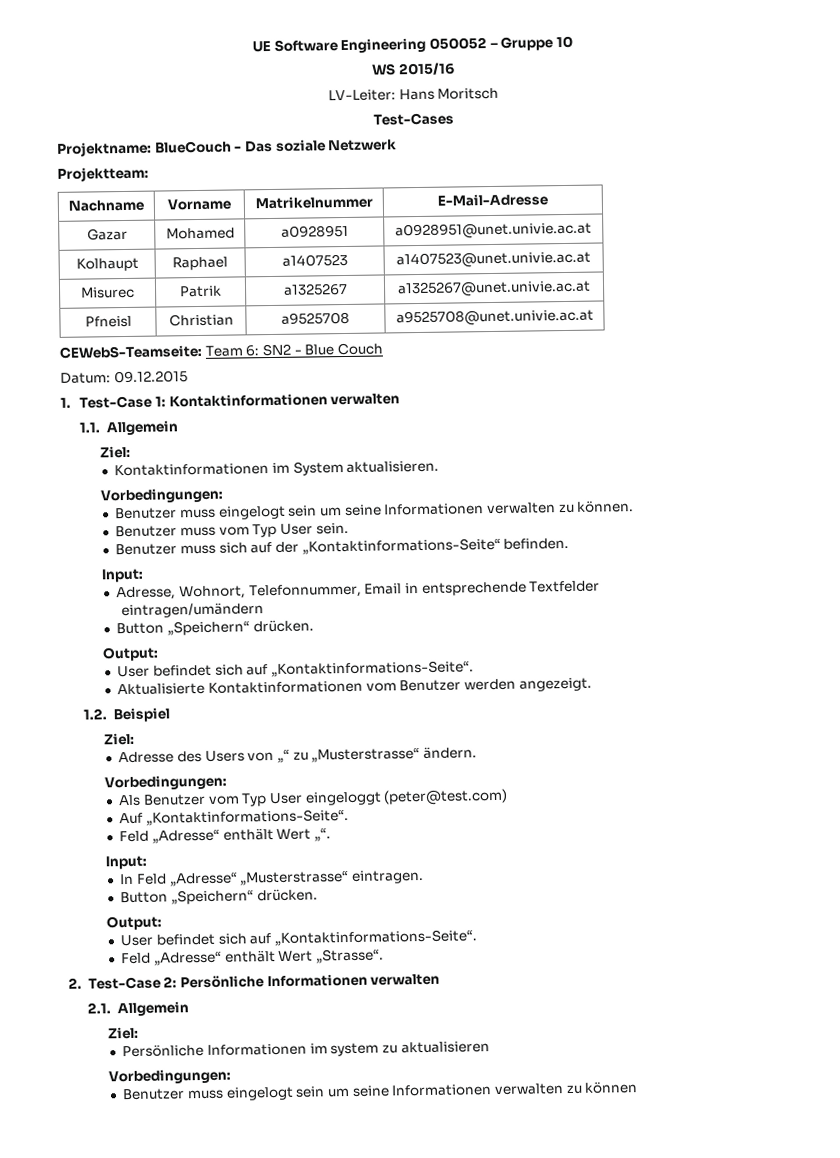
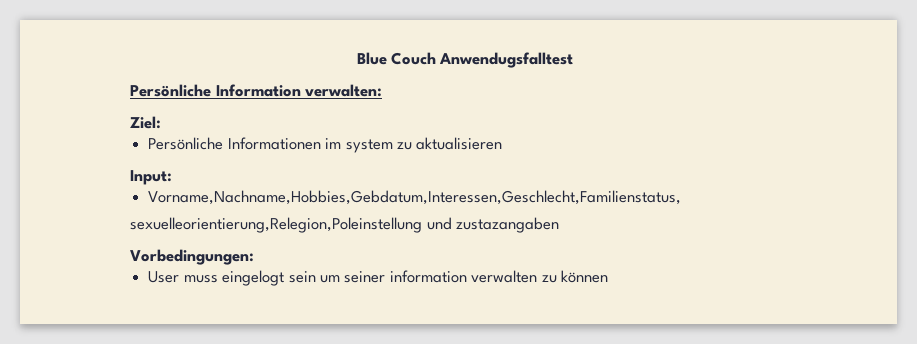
[252,35,573,54] [371,62,455,76] [327,87,500,102] [373,112,454,126] [57,139,398,157] [57,166,149,182] [68,199,144,212] [167,198,231,211] [254,195,373,210] [437,193,548,207] [86,227,128,241] [165,227,235,240] [280,224,349,238] [395,221,592,240] [75,257,139,272] [172,256,228,271] [281,253,348,267] [396,250,591,269] [81,286,135,299] [179,285,222,298] [282,282,348,296] [397,279,591,298] [84,315,132,328] [168,313,234,327] [281,311,350,325] [395,308,594,327] [59,342,383,359] [60,370,188,384] [60,393,401,409] [79,420,180,436] [99,445,131,459] [114,460,440,477] [99,487,223,504] [115,500,635,520] [115,522,349,538] [115,537,570,556] [100,568,144,583] [116,580,601,601] [120,602,264,619] [116,619,314,636] [101,646,159,662] [117,660,474,678] [117,677,592,696] [83,707,171,723] [103,732,135,746] [118,746,477,764] [103,774,227,791] [118,788,509,807] [119,808,350,826] [119,828,331,844] [104,855,147,870] [119,869,424,887] [120,888,318,905] [105,915,162,931] [120,929,477,947] [121,948,384,966] [68,973,441,990] [87,1001,190,1017] UE Software Engineering 050052 – Gruppe 10 // WS 2015/16 // LV-Leiter: Hans Moritsch // Test-Cases // Projektname: BlueCouch - Das soziale Netzwerk // Projektteam: // Nachname | Vorname | Matrikelnummer | E-Mail-Adresse // Gazar | Mohamed | a0928951 | a0928951@unet.univie.ac.at // Kolhaupt | Raphael | a1407523 | a1407523@unet.univie.ac.at // Misurec | Patrik | a1325267 | a1325267@unet.univie.ac.at // Pfneisl | Christian | a9525708 | a9525708@unet.univie.ac.at // CEWebS-Teamseite: Team 6: SN2 - Blue Couch // Datum: 09.12.2015 // 1. Test-Case 1: Kontaktinformationen verwalten // 1.1. Allgemein // Ziel: // Kontaktinformationen im System aktualisieren. // Vorbedingungen: // Benutzer muss eingelogt sein um seine Informationen verwalten zu können. // Benutzer muss vom Typ User sein. // Benutzer muss sich auf der „Kontaktinformations-Seite“ befinden. // Input: // Adresse, Wohnort, Telefonnummer, Email in entsprechende Textfelder // eintragen/umändern // Button „Speichern“ drücken. // Output: // User befindet sich auf „Kontaktinformations-Seite“. // Aktualisierte Kontaktinformationen vom Benutzer werden angezeigt. // 1.2. Beispiel // Ziel: // Adresse des Users von „“ zu „Musterstrasse“ ändern. // Vorbedingungen: // Als Benutzer vom Typ User eingeloggt (peter@test.com) // Auf „Kontaktinformations-Seite“. // Feld „Adresse“ enthält Wert „“. // Input: // In Feld „Adresse“ „Musterstrasse“ eintragen. // Button „Speichern“ drücken. // Output: // User befindet sich auf „Kontaktinformations-Seite“. // Feld „Adresse“ enthält Wert „Strasse“. // 2. Test-Case 2: Persönliche Informationen verwalten // 2.1. Allgemein -> [356,52,574,68] [130,84,382,97] Blue Couch Anwendugsfalltest // Persönliche Information verwalten:
[107,1068,231,1085] [122,1084,493,1101] // Vorbedingungen: // Benutzer muss eingelogt sein um seine Informationen -> [130,170,173,185] [148,190,682,205] [130,217,559,233] [130,249,255,265] [148,270,467,286] // Input: // Vorname,Nachname,Hobbies,Gebdatum,Interessen,Geschlecht,Familienstatus, // sexuelleorientierung,Relegion,Poleinstellung und zustazangaben // Vorbedingungen: // User muss eingelogt sein um seiner information

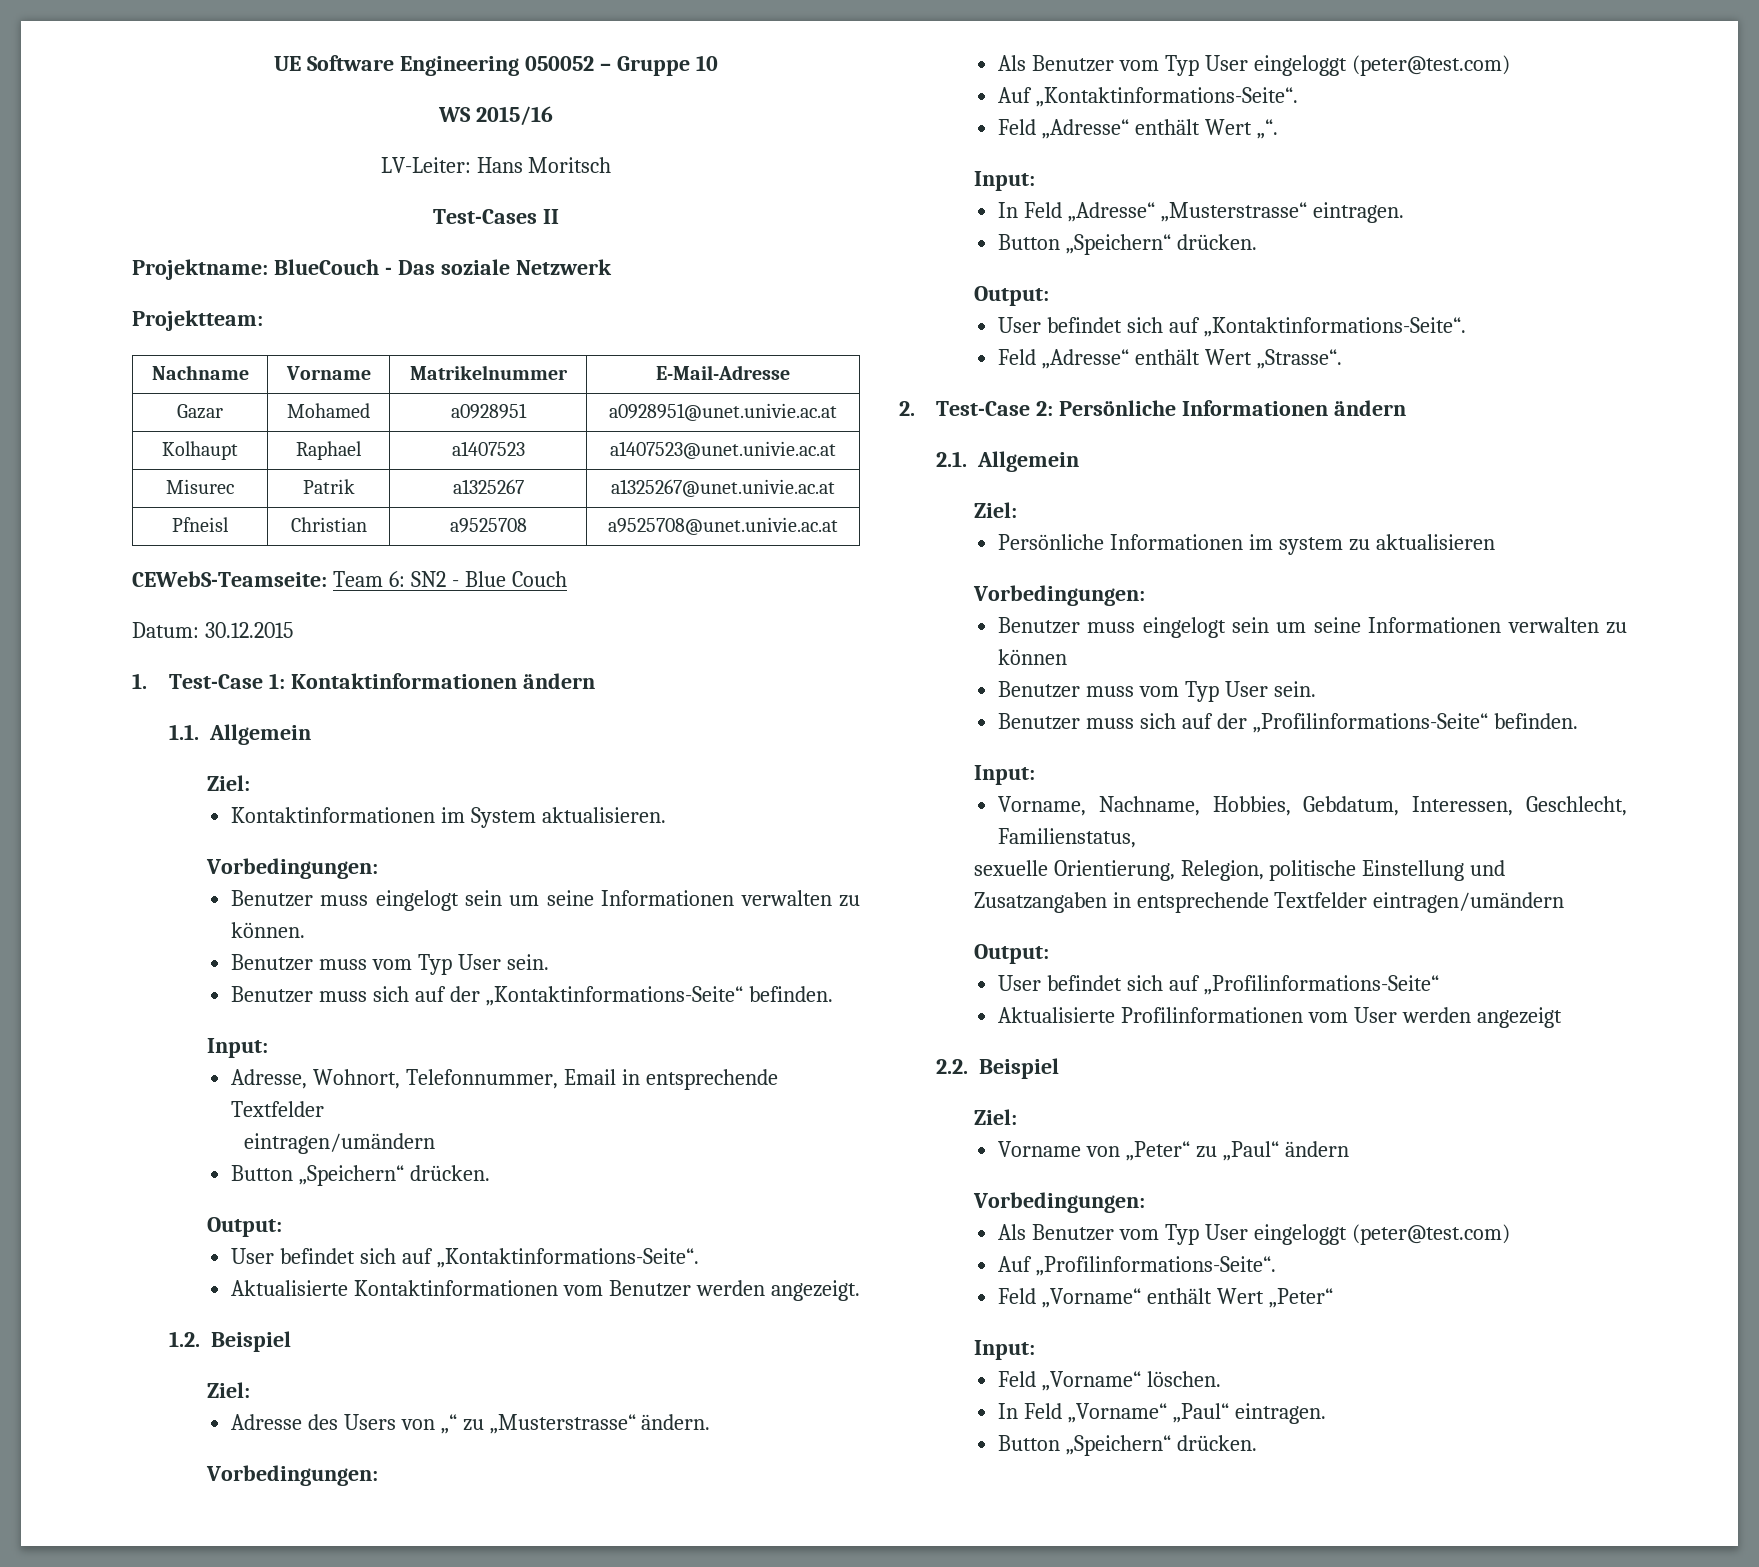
[356,52,574,68] [130,84,382,97] Blue Couch Anwendugsfalltest // Persönliche Information verwalten: -> [274,55,718,76] [438,106,553,126] [380,157,612,173] [433,209,559,224] [132,259,612,280] [132,310,263,331] [151,365,249,380] [285,366,371,380] [409,365,568,380] [656,365,790,380] [177,404,223,419] [287,403,370,418] [450,403,527,419] [609,403,837,421] [162,441,238,460] [296,441,362,460] [451,441,525,456] [610,441,836,459] [166,479,234,494] [302,479,355,494] [452,479,524,494] [611,479,835,497] [172,517,229,532] [290,517,367,532] [449,518,527,533] [608,517,838,535] [132,571,567,587] [132,622,293,638] [132,673,596,689] [169,724,312,745] [206,775,250,791] [230,807,666,828] [205,858,378,879] [230,890,861,911] [230,922,305,938] [230,954,549,975] [230,986,833,1006] [206,1038,268,1058] [230,1069,778,1090] [230,1101,324,1117] [244,1133,436,1154] [230,1165,490,1186] [206,1217,282,1237] [230,1248,699,1268] [230,1280,860,1301] [169,1331,292,1352] [206,1382,250,1398] [230,1414,711,1434] [205,1465,378,1486] [997,55,1510,76] [997,87,1298,107] [997,119,1278,139] [973,171,1035,191] [997,202,1404,223] [997,234,1257,255] [973,286,1049,306] [997,317,1466,337] [997,349,1342,369] [899,400,1407,416] [936,451,1080,472] UE Software Engineering 050052 – Gruppe 10 // WS 2015/16 // LV-Leiter: Hans Moritsch // Test-Cases II // Projektname: BlueCouch - Das soziale Netzwerk // Projektteam: // Nachname | Vorname | Matrikelnummer | E-Mail-Adresse // Gazar | Mohamed | a0928951 | a0928951@unet.univie.ac.at // Kolhaupt | Raphael | a1407523 | a1407523@unet.univie.ac.at // Misurec | Patrik | a1325267 | a1325267@unet.univie.ac.at // Pfneisl | Christian | a9525708 | a9525708@unet.univie.ac.at // CEWebS-Teamseite: Team 6: SN2 - Blue Couch // Datum: 30.12.2015 // 1. Test-Case 1: Kontaktinformationen ändern // 1.1. Allgemein // Ziel: // Kontaktinformationen im System aktualisieren. // Vorbedingungen: // Benutzer muss eingelogt sein um seine Informationen verwalten zu können. // Benutzer muss vom Typ User sein. // Benutzer muss sich auf der „Kontaktinformations-Seite“ befinden. // Input: // Adresse, Wohnort, Telefonnummer, Email in entsprechende Textfelder // eintragen/umändern // Button „Speichern“ drücken. // Output: // User befindet sich auf „Kontaktinformations-Seite“. // Aktualisierte Kontaktinformationen vom Benutzer werden angezeigt. // 1.2. Beispiel // Ziel: // Adresse des Users von „“ zu „Musterstrasse“ ändern. // Vorbedingungen: // Als Benutzer vom Typ User eingeloggt (peter@test.com) // Auf „Kontaktinformations-Seite“. // Feld „Adresse“ enthält Wert „“. // Input: // In Feld „Adresse“ „Musterstrasse“ eintragen. // Button „Speichern“ drücken. // Output: // User befindet sich auf „Kontaktinformations-Seite“. // Feld „Adresse“ enthält Wert „Strasse“. // 2. Test-Case 2: Persönliche Informationen ändern // 2.1. Allgemein
[130,170,173,185] [148,190,682,205] [130,217,559,233] [130,249,255,265] [148,270,467,286] // Input: // Vorname,Nachname,Hobbies,Gebdatum,Interessen,Geschlecht,Familienstatus, // sexuelleorientierung,Relegion,Poleinstellung und zustazangaben // Vorbedingungen: // User muss eingelogt sein um seiner information -> [972,585,1145,606] [997,617,1502,638] // Vorbedingungen: // Benutzer muss eingelogt sein um seine Informationen
(609, 276) none -> [997,681,1316,702] [997,713,1578,733] [973,765,1035,785] [997,796,1627,816] [997,828,1136,848] [973,860,1506,881] [973,892,1565,913] [973,944,1049,964] [997,975,1439,995] [997,1007,1562,1028] [936,1058,1060,1079] [973,1109,1017,1125] [997,1141,1349,1161] [972,1192,1145,1213] [997,1224,1510,1245] [997,1256,1276,1276] [997,1288,1333,1308] [973,1340,1035,1360] [997,1371,1221,1391] [997,1403,1326,1424] [997,1435,1257,1456] // Benutzer muss vom Typ User sein. // Benutzer muss sich auf der „Profilinformations-Seite“ befinden. // Input: // Vorname, Nachname, Hobbies, Gebdatum, Interessen, Geschlecht, Familienstatus, // sexuelle Orientierung, Relegion, politische Einstellung und Zusatzangaben in entsprechende Textfelder eintragen/umändern // Output: // User befindet sich auf „Profilinformations-Seite“ // Aktualisierte Profilinformationen vom User werden angezeigt // 2.2. Beispiel // Ziel: // Vorname von „Peter“ zu „Paul“ ändern // Vorbedingungen: // Als Benutzer vom Typ User eingeloggt (peter@test.com) // Auf „Profilinformations-Seite“. // Feld „Vorname“ enthält Wert „Peter“ // Input: // Feld „Vorname“ löschen. // In Feld „Vorname“ „Paul“ eintragen. // Button „Speichern“ drücken.

